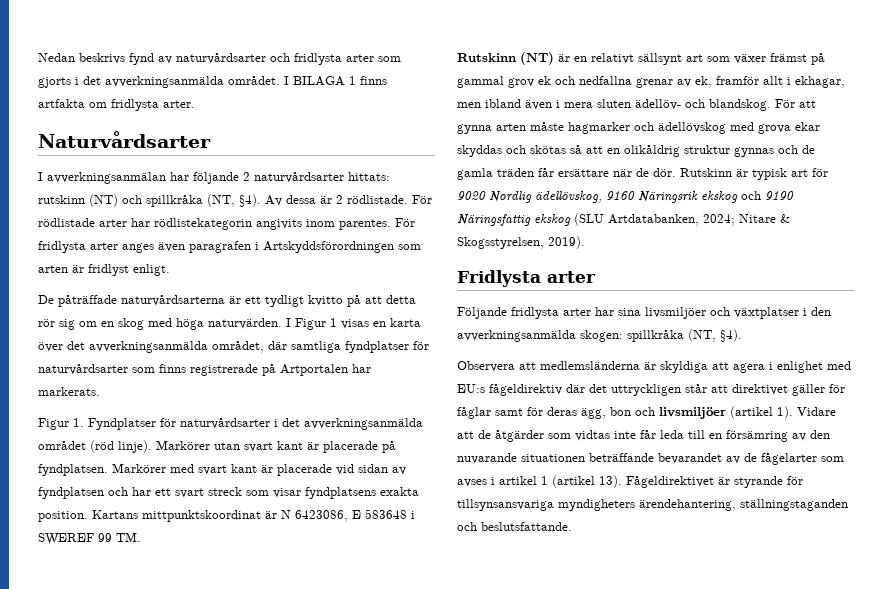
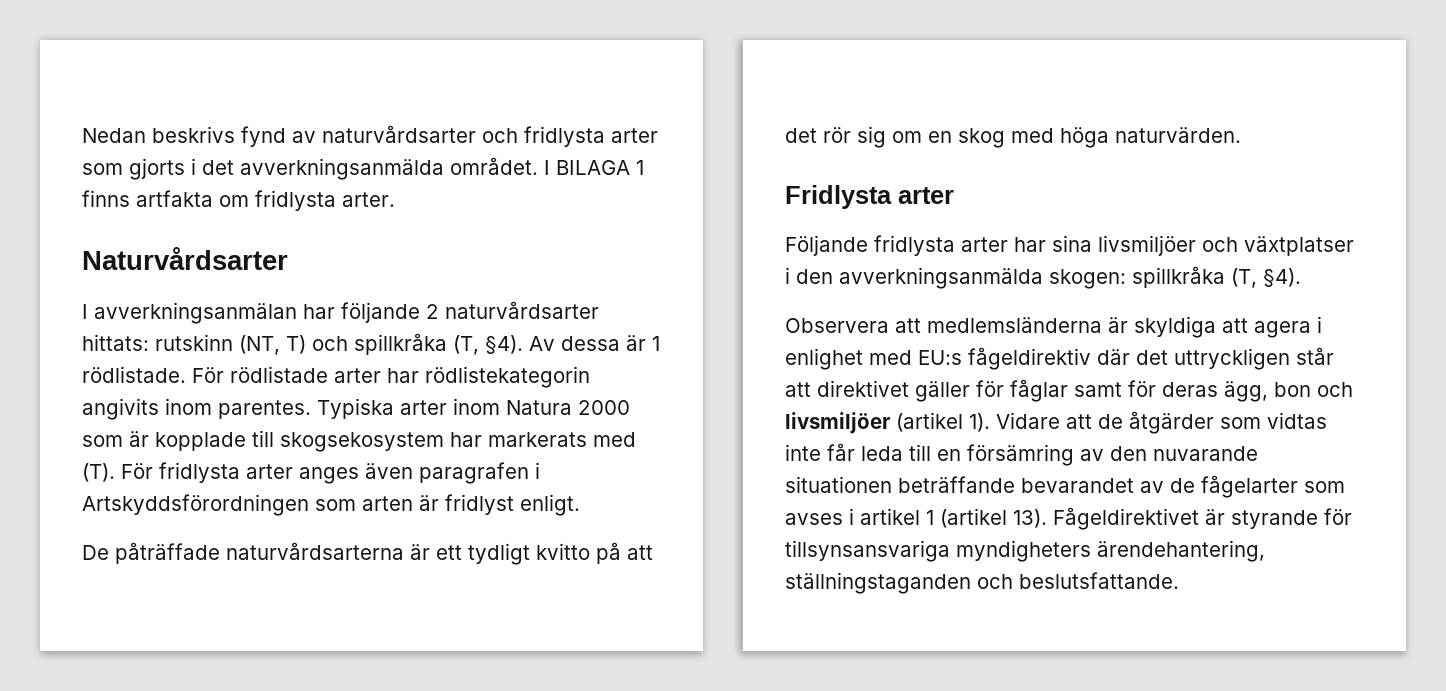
[89,194,118,207] (NT) -> [239,335,306,355] (NT, T)
[207,194,235,207] (NT, -> [453,335,479,355] (T,
[336,195,343,204] 2 -> [652,336,660,351] 1
(391, 224) none -> [317,398,630,419] [82,430,636,452] [82,463,115,482] Typiska arter inom Natura 2000 som är kopplade till skogsekosystem har markerats med (T).
[386,295,416,304] detta -> [785,128,817,143] det
[286,318,421,330] [38,341,429,353] [38,364,371,376] [38,387,100,396] [38,418,423,430] [38,440,396,453] [38,463,406,476] [38,487,419,499] [38,509,415,522] [38,532,141,545] [457,52,825,65] [457,76,845,88] [457,99,816,111] [457,122,820,134] [457,145,815,157] [457,168,828,180] [457,191,794,203] [457,213,790,226] [457,236,585,249] I Figur 1 visas en karta över det avverkningsanmälda området, där samtliga fyndplatser för naturvårdsarter som finns registrerade på Artportalen har markerats. // Figur 1. Fyndplatser för naturvårdsarter i det avverkningsanmälda området (röd linje). Markörer utan svart kant är placerade på fyndplatsen. Markörer med svart kant är placerade vid sidan av fyndplatsen och har ett svart streck som visar fyndplatsens exakta position. Kartans mittpunktskoordinat är N 6423086, E 583648 i SWEREF 99 TM. // Rutskinn (NT) är en relativt sällsynt art som växer främst på gammal grov ek och nedfallna grenar av ek, framför allt i ekhagar, men ibland även i mera sluten ädellöv- och blandskog. För att gynna arten måste hagmarker och ädellövskog med grova ekar skyddas och skötas så att en olikåldrig struktur gynnas och de gamla träden får ersättare när de dör. Rutskinn är typisk art för 9020 Nordlig ädellövskog, 9160 Näringsrik ekskog och 9190 Näringsfattig ekskog (SLU Artdatabanken, 2024; Nitare & Skogsstyrelsen, 2019). -> (1241, 135) none
[688,329,716,342] (NT, -> [1231,268,1257,288] (T,

